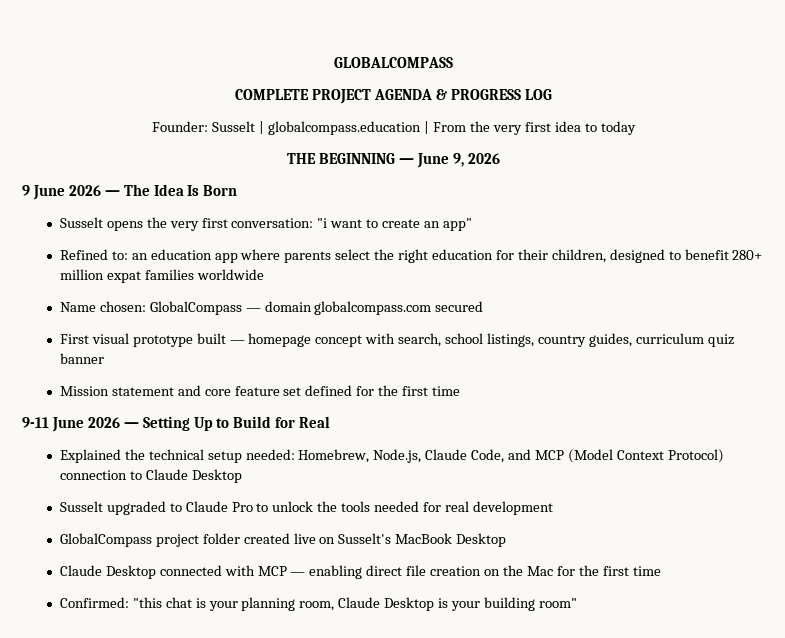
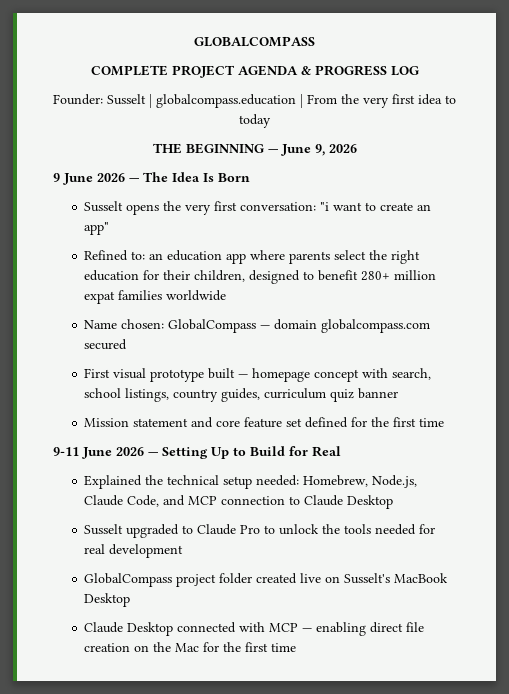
[567,449,724,463] (Model Context Protocol) -> (218, 500) none
[59,597,577,611] // Confirmed: "this chat is your planning room, Claude Desktop is your building room" -> (297, 647) none

